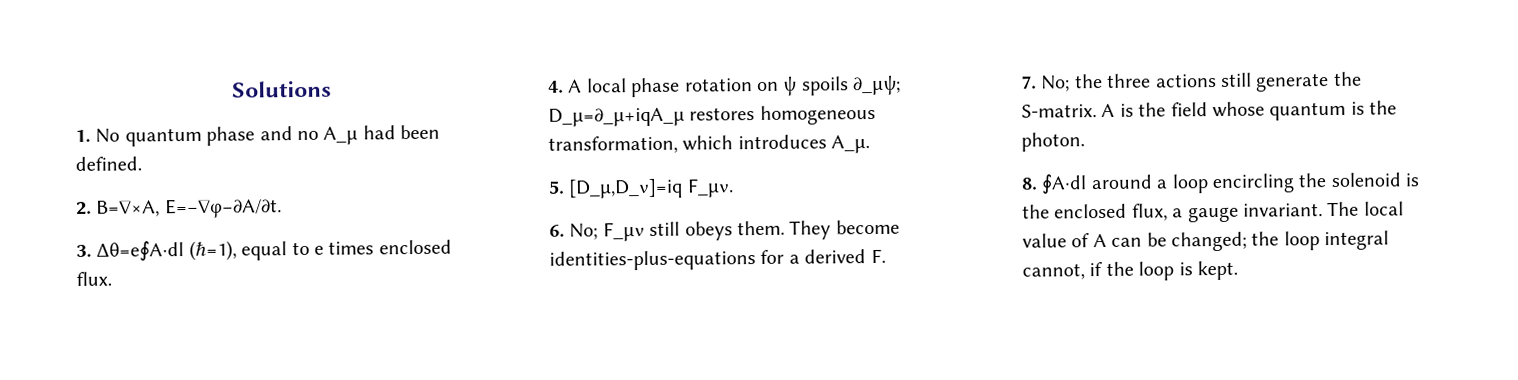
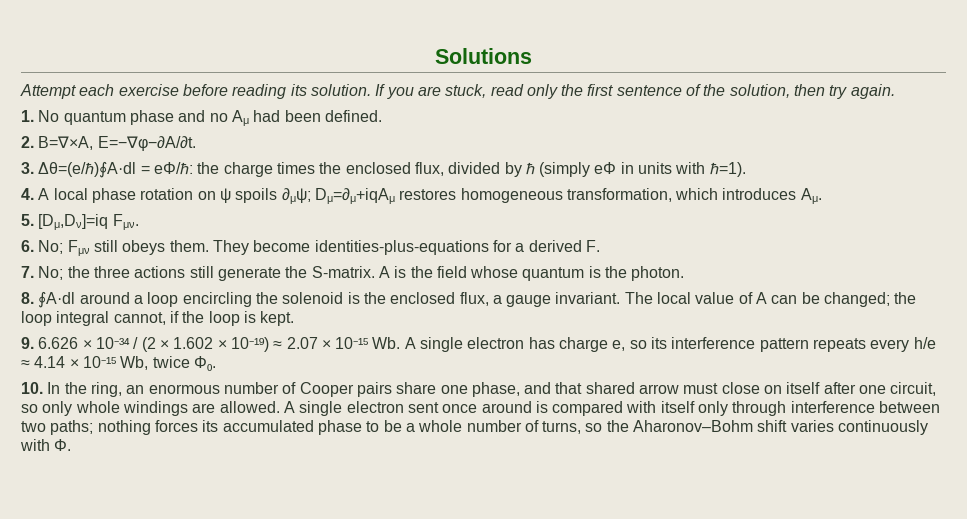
(332, 89) none -> [20,84,895,99] // Attempt each exercise before reading its solution. If you are stuck, read only the first sentence of the solution, then try again.
[323,126,359,145] A_μ -> [231,110,249,126] Aμ
[96,239,452,262] [76,271,112,286] Δθ=e∮A·dl (ℏ=1), equal to e times enclosed flux. -> [38,161,746,178] Δθ=(e/ℏ)∮A·dl = eΦ/ℏ: the charge times the enclosed flux, divided by ℏ (simply eΦ in units with ℏ=1).
[853,74,902,96] [548,107,685,127] ∂_μψ; D_μ=∂_μ+iqA_μ -> [281,188,395,204] ∂μψ; Dμ=∂μ+iqAμ
[831,135,871,154] A_μ. -> [800,188,822,204] Aμ.
[568,178,734,199] [D_μ,D_ν]=iq F_μν. -> [38,214,139,230] [Dμ,Dν]=iq Fμν.
[602,222,645,242] F_μν -> [67,240,90,256] Fμν
(1238, 270) none -> [21,337,936,352] [21,356,216,371] [21,382,937,397] [21,401,941,416] [21,420,929,435] [20,439,72,451] // 9. 6.626 × 10⁻³⁴ / (2 × 1.602 × 10⁻¹⁹) ≈ 2.07 × 10⁻¹⁵ Wb. A single electron has charge e, so its interference pattern repeats every h/e ≈ 4.14 × 10⁻¹⁵ Wb, twice Φ₀. // 10. In the ring, an enormous number of Cooper pairs share one phase, and that shared arrow must close on itself after one circuit, so only whole windings are allowed. A single electron sent once around is compared with itself only through interference between two paths; nothing forces its accumulated phase to be a whole number of turns, so the Aharonov–Bohm shift varies continuously with Φ.

